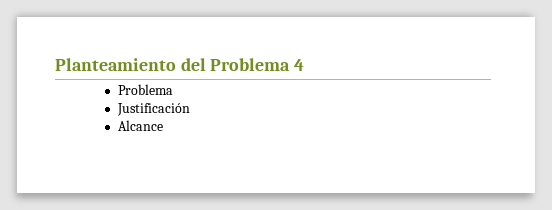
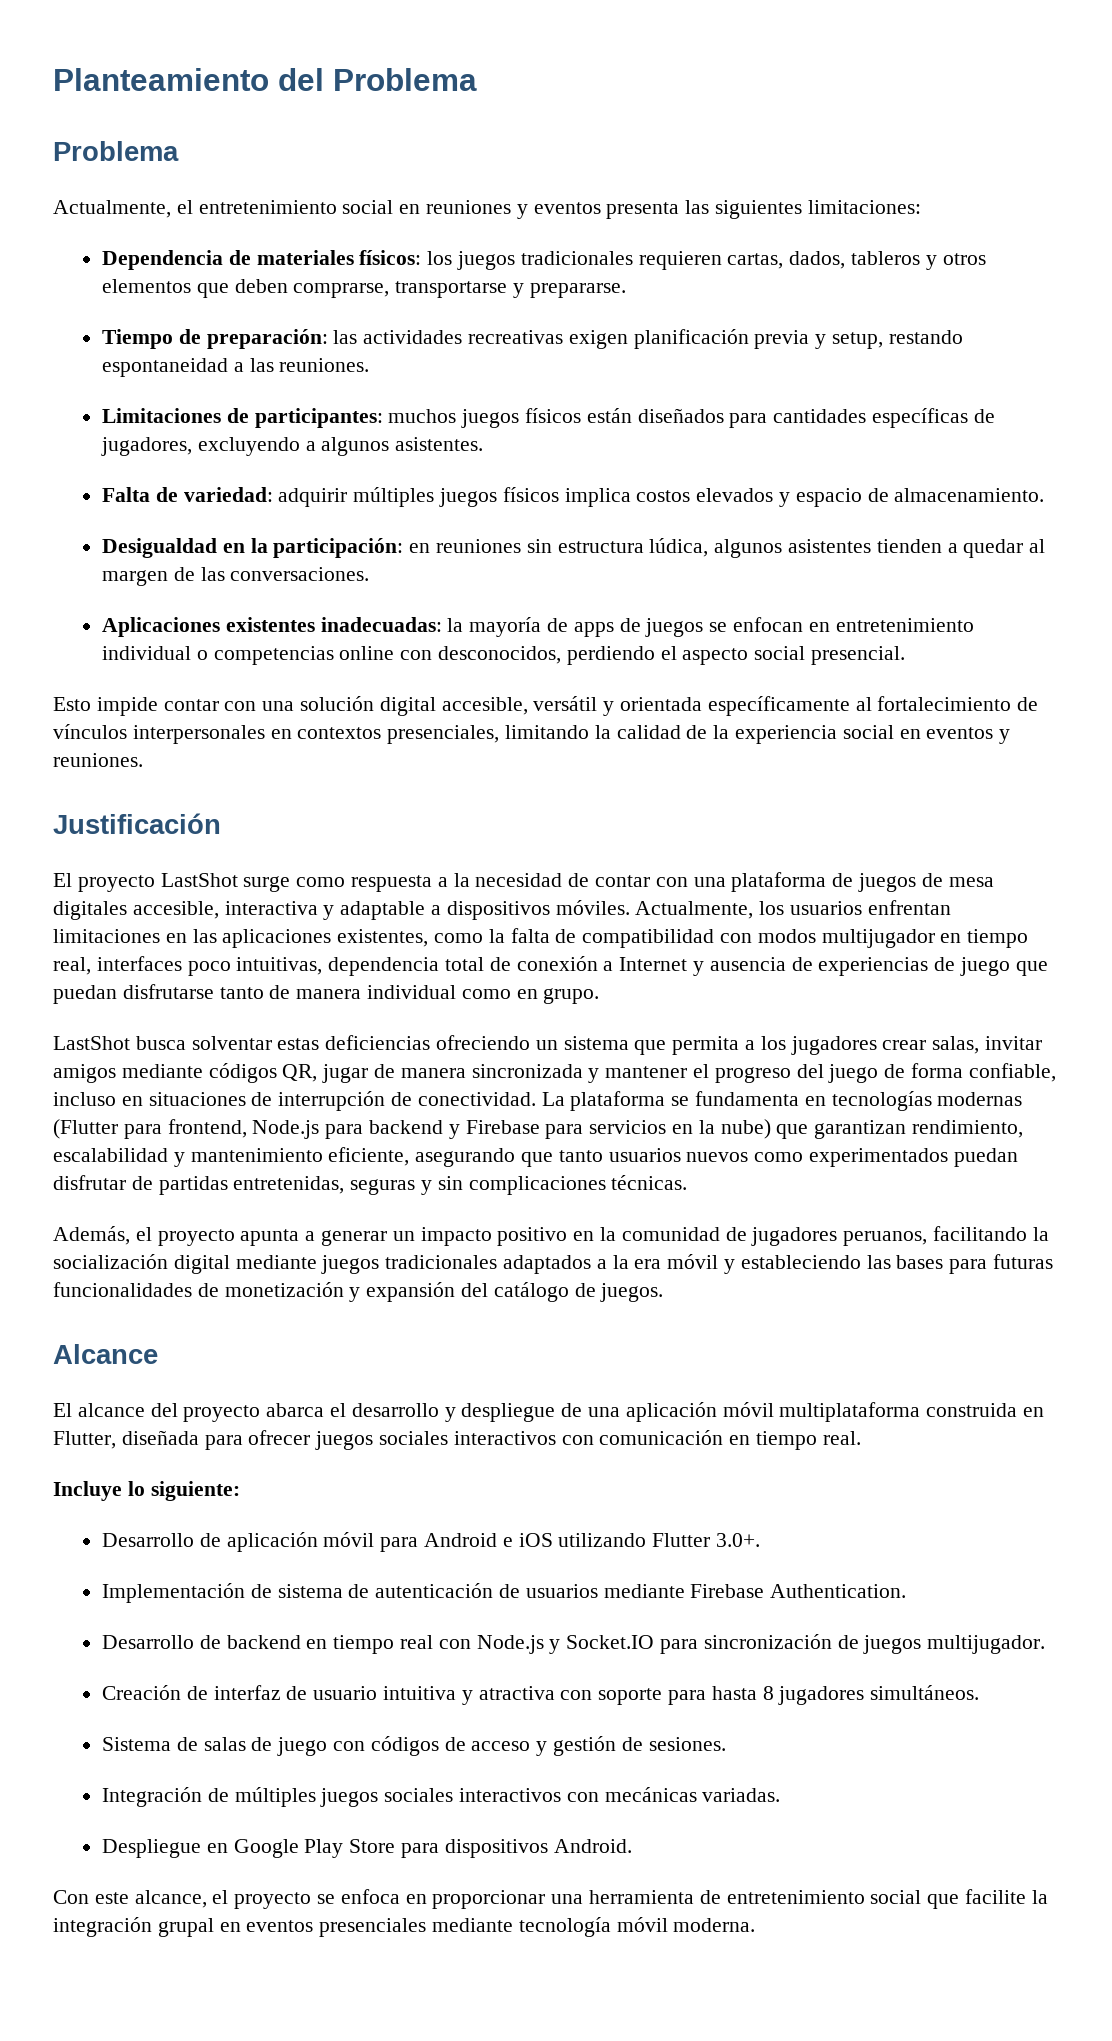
[294,59,305,71] [117,84,173,95] [116,103,190,116] [117,120,163,131] 4 // Problema // Justificación // Alcance -> [53,141,179,161] [53,200,921,219] [101,250,986,270] [101,279,626,298] [101,329,963,349] [101,358,370,377] [101,408,995,428] [100,437,484,456] [101,487,1045,507] [101,538,1046,558] [101,567,370,586] [101,617,974,637] [101,646,905,665] [53,696,1039,716] [53,724,1011,744] [53,753,143,767] [53,813,221,834] [53,872,994,892] [53,900,951,920] [53,928,1029,948] [53,956,1048,976] [53,984,600,1004] [53,1035,1043,1055] [53,1063,1056,1083] [53,1091,1023,1111] [53,1119,1024,1139] [53,1147,1018,1167] [53,1175,688,1195] [53,1226,1049,1246] [53,1254,1054,1274] [53,1282,664,1302] [53,1344,158,1364] [53,1402,1045,1422] [53,1430,861,1450] [53,1481,240,1501] [101,1532,760,1552] [101,1583,907,1603] [101,1634,1046,1654] [101,1685,980,1705] [101,1736,726,1756] [101,1787,781,1807] [101,1839,632,1858] [53,1889,1048,1909] [53,1917,756,1937] // Problema // Actualmente, el entretenimiento social en reuniones y eventos presenta las siguientes limitaciones: // Dependencia de materiales físicos: los juegos tradicionales requieren cartas, dados, tableros y otros elementos que deben comprarse, transportarse y prepararse. // Tiempo de preparación: las actividades recreativas exigen planificación previa y setup, restando espontaneidad a las reuniones. // Limitaciones de participantes: muchos juegos físicos están diseñados para cantidades específicas de jugadores, excluyendo a algunos asistentes. // Falta de variedad: adquirir múltiples juegos físicos implica costos elevados y espacio de almacenamiento. // Desigualdad en la participación: en reuniones sin estructura lúdica, algunos asistentes tienden a quedar al margen de las conversaciones. // Aplicaciones existentes inadecuadas: la mayoría de apps de juegos se enfocan en entretenimiento individual o competencias online con desconocidos, perdiendo el aspecto social presencial. // Esto impide contar con una solución digital accesible, versátil y orientada específicamente al fortalecimiento de vínculos interpersonales en contextos presenciales, limitando la calidad de la experiencia social en eventos y reuniones. // Justificación // El proyecto LastShot surge como respuesta a la necesidad de contar con una plataforma de juegos de mesa digitales accesible, interactiva y adaptable a dispositivos móviles. Actualmente, los usuarios enfrentan limitaciones en las aplicaciones existentes, como la falta de compatibilidad con modos multijugador en tiempo real, interfaces poco intuitivas, dependencia total de conexión a Internet y ausencia de experiencias de juego que puedan disfrutarse tanto de manera individual como en grupo. // LastShot busca solventar estas deficiencias ofreciendo un sistema que permita a los jugadores crear salas, invitar amigos mediante códigos QR, jugar de manera sincronizada y mantener el progreso del juego de forma confiable, incluso en situaciones de interrupción de conectividad. La plataforma se fundamenta en tecnologías modernas (Flutter para frontend, Node.js para backend y Firebase para servicios en la nube) que garantizan rendimiento, escalabilidad y mantenimiento eficiente, asegurando que tanto usuarios nuevos como experimentados puedan disfrutar de partidas entretenidas, seguras y sin complicaciones técnicas. // Además, el proyecto apunta a generar un impacto positivo en la comunidad de jugadores peruanos, facilitando la socialización digital mediante juegos tradicionales adaptados a la era móvil y estableciendo las bases para futuras funcionalidades de monetización y expansión del catálogo de juegos. // Alcance // El alcance del proyecto abarca el desarrollo y despliegue de una aplicación móvil multiplataforma construida en Flutter, diseñada para ofrecer juegos sociales interactivos con comunicación en tiempo real. // Incluye lo siguiente: // Desarrollo de aplicación móvil para Android e iOS utilizando Flutter 3.0+. // Implementación de sistema de autenticación de usuarios mediante Firebase Authentication. // Desarrollo de backend en tiempo real con Node.js y Socket.IO para sincronización de juegos multijugador. // Creación de interfaz de usuario intuitiva y atractiva con soporte para hasta 8 jugadores simultáneos. // Sistema de salas de juego con códigos de acceso y gestión de sesiones. // Integración de múltiples juegos sociales interactivos con mecánicas variadas. // Despliegue en Google Play Store para dispositivos Android. // Con este alcance, el proyecto se enfoca en proporcionar una herramienta de entretenimiento social que facilite la integración grupal en eventos presenciales mediante tecnología móvil moderna.

